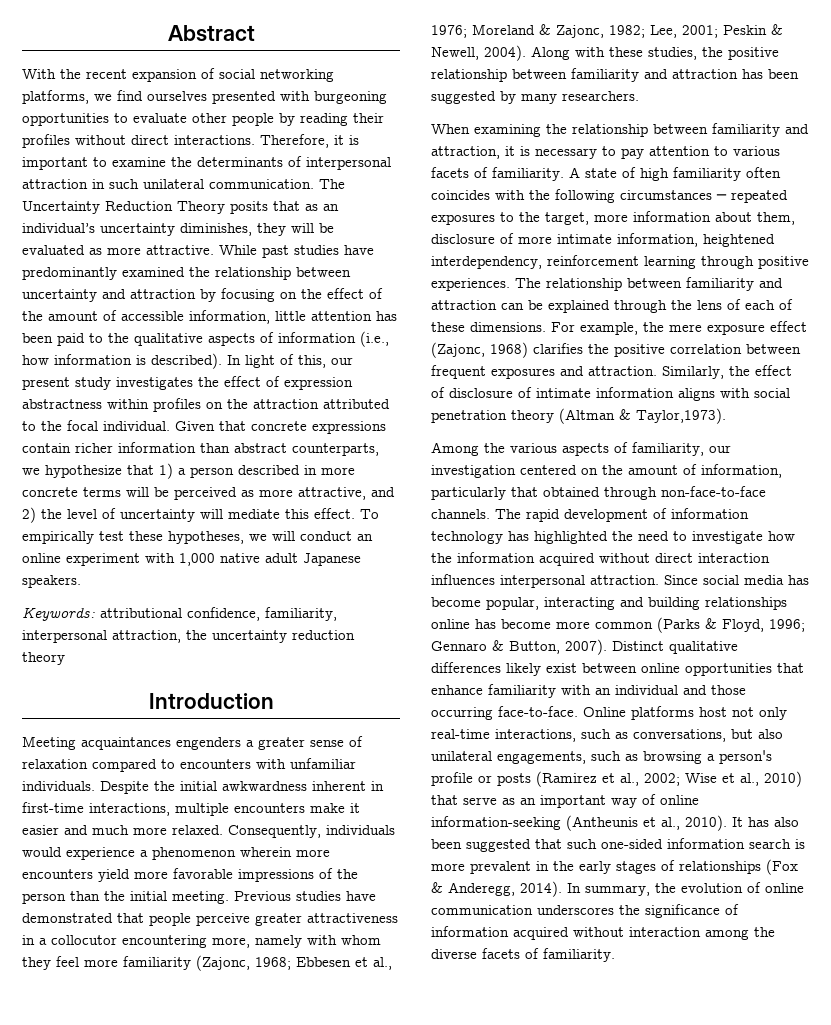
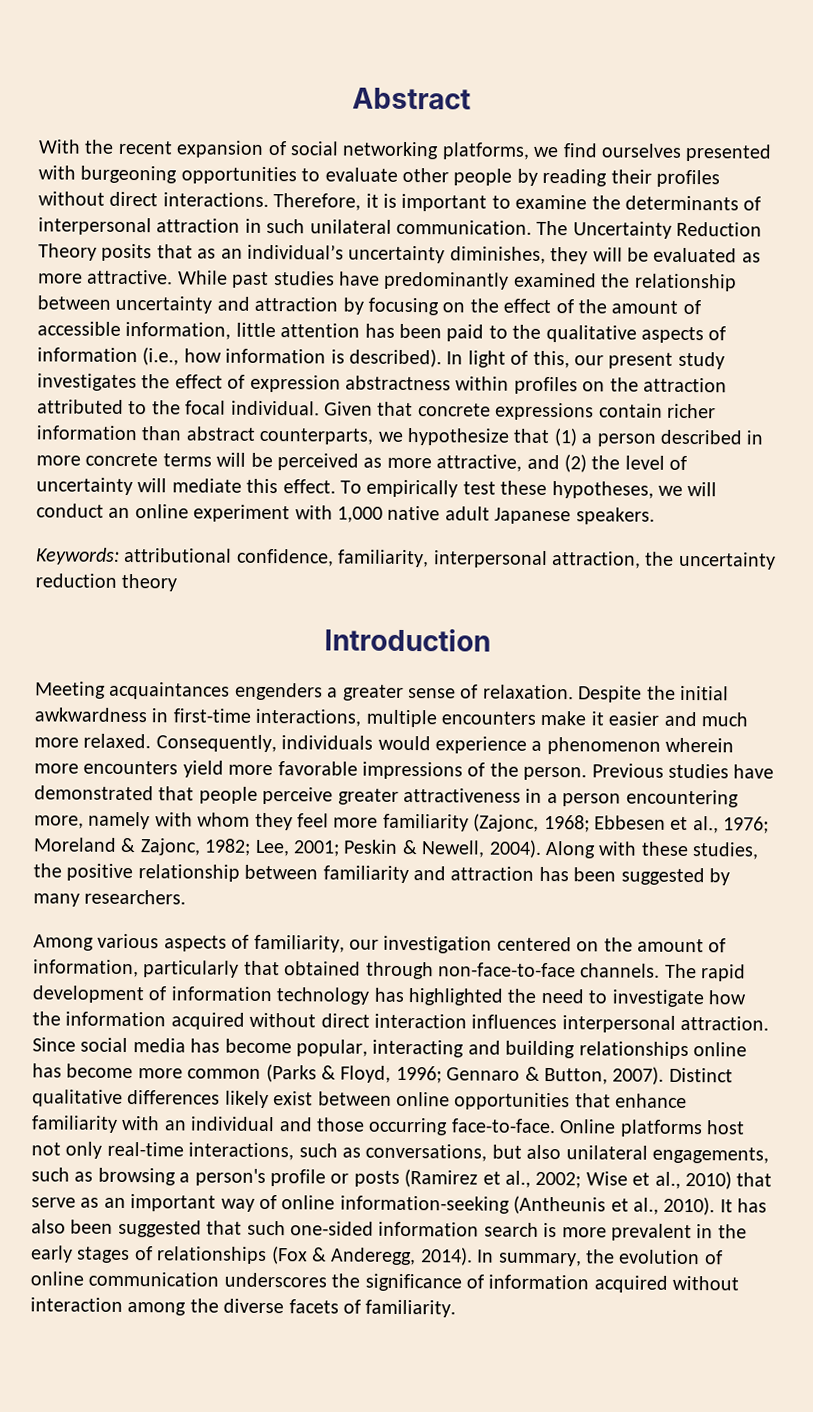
[159,463,173,479] 1) -> [553,428,577,447] (1)
[22,507,36,523] 2) -> [563,454,587,473] (2)
[22,758,356,772] [22,781,95,791] relaxation compared to encounters with unfamiliar individuals. -> [482,684,574,700] relaxation.
[312,781,366,791] inherent -> (147, 715) none
[22,891,229,904] person than the initial meeting. -> [523,766,588,781] person.
[51,935,117,945] collocutor -> [562,793,622,807] person
[431,123,809,137] [431,146,780,159] [431,167,781,181] [431,189,788,203] [431,211,795,225] [431,233,775,247] [431,255,809,269] [431,277,783,291] [431,299,793,313] [431,321,807,335] [431,342,801,358] [431,365,792,379] [431,387,790,401] [431,408,726,424] // When examining the relationship between familiarity and attraction, it is necessary to pay attention to various facets of familiarity. A state of high familiarity often coincides with the following circumstances ─ repeated exposures to the target, more information about them, disclosure of more intimate information, heightened interdependency, reinforcement learning through positive experiences. The relationship between familiarity and attraction can be explained through the lens of each of these dimensions. For example, the mere exposure effect (Zajonc, 1968) clarifies the positive correlation between frequent exposures and attraction. Similarly, the effect of disclosure of intimate information aligns with social penetration theory (Altman & Taylor,1973). -> (187, 897) none
[484,443,505,453] the -> (94, 942) none

